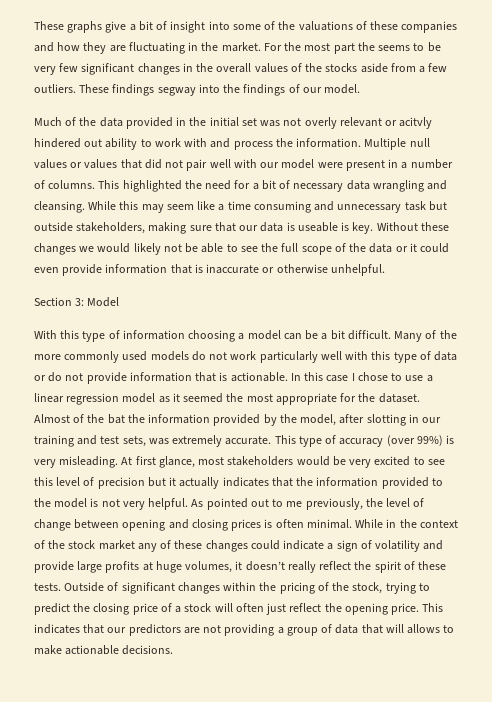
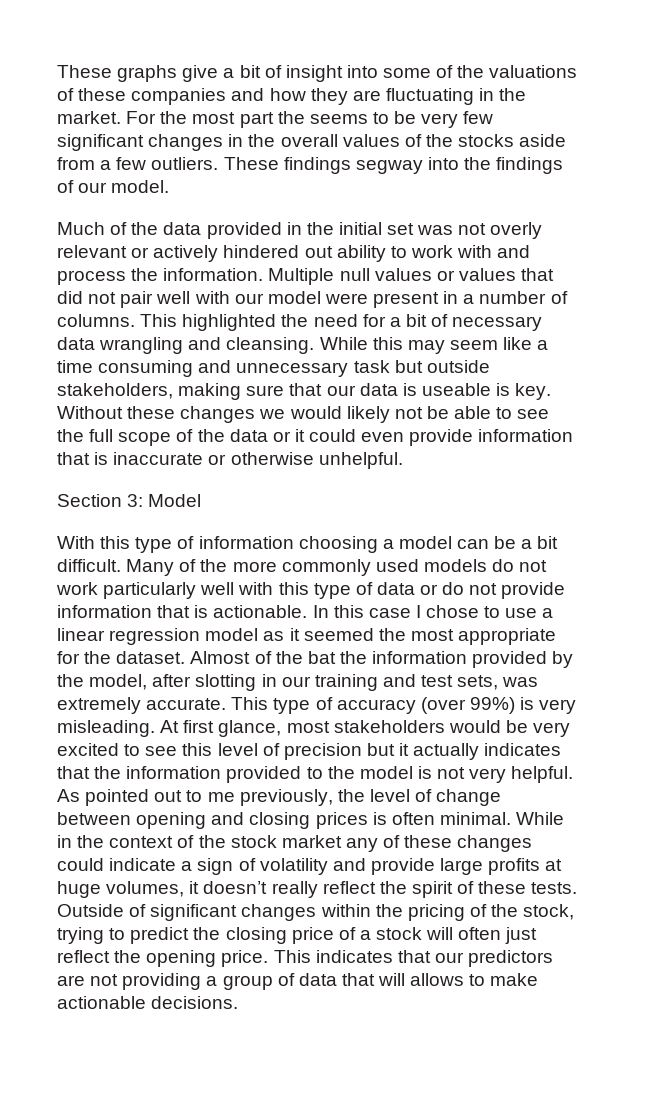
[399,117,433,129] acitvly -> [153,245,219,262] actively

